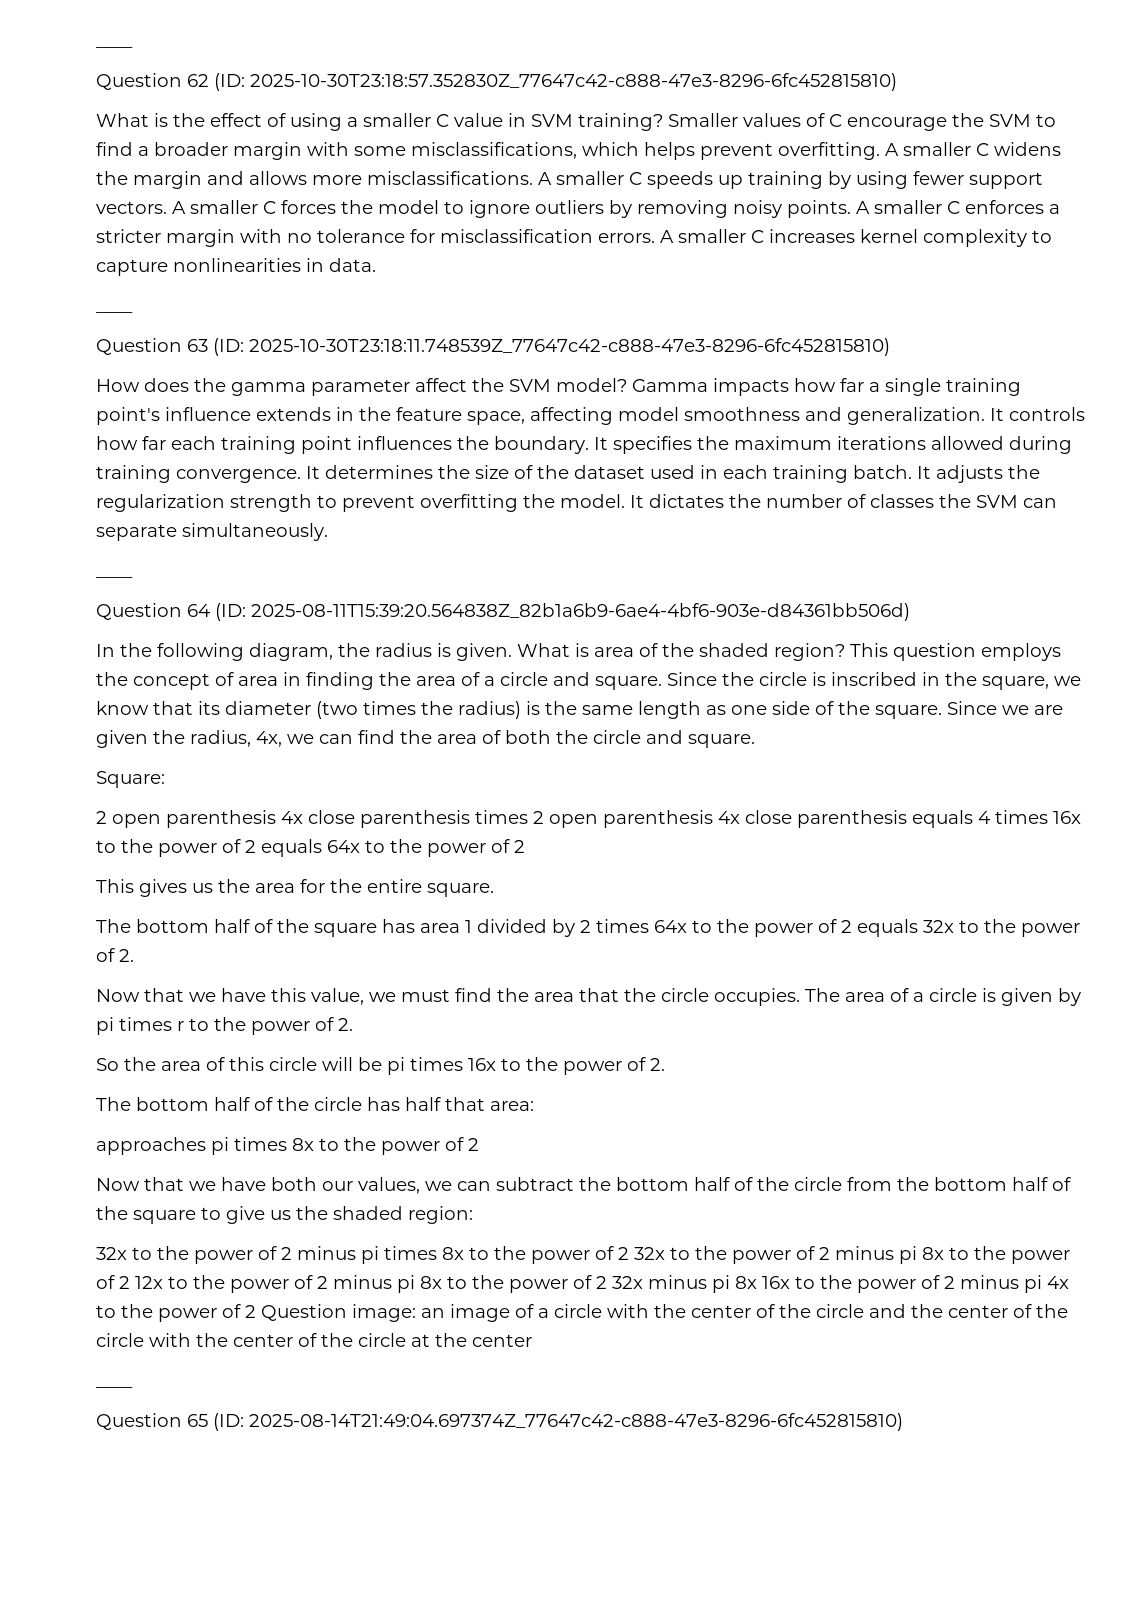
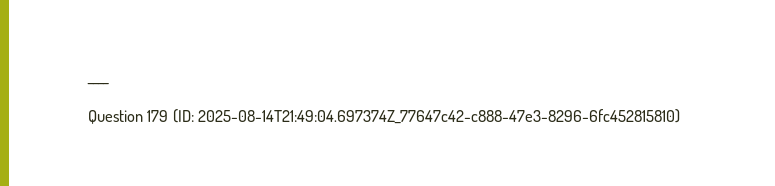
[96,47,133,48] [96,73,897,91] [96,113,1056,131] [96,142,1061,160] [96,171,1043,189] [96,200,1060,218] [96,229,1052,247] [96,258,376,276] [96,312,133,313] [96,338,890,356] [96,378,1021,396] [96,407,1085,425] [96,436,1072,454] [96,465,1040,483] [96,494,1057,512] [96,523,328,541] [96,577,133,578] [96,603,910,621] [96,643,1061,661] [96,672,1081,690] [96,701,1063,719] [96,730,755,748] [96,771,165,788] [96,810,1081,828] [96,839,525,857] [96,879,494,897] [96,919,1080,937] [96,948,134,962] [96,988,1081,1006] [96,1017,353,1035] [96,1057,665,1075] [96,1097,534,1111] [96,1137,479,1155] [96,1177,1071,1194] [96,1206,473,1224] [96,1246,1070,1264] [96,1275,1069,1293] [96,1304,1068,1322] [96,1333,532,1347] [96,1387,133,1388] [96,1413,208,1430] ____ // Question 62 (ID: 2025-10-30T23:18:57.352830Z_77647c42-c888-47e3-8296-6fc452815810) // What is the effect of using a smaller C value in SVM training? Smaller values of C encourage the SVM to find a broader margin with some misclassifications, which helps prevent overfitting. A smaller C widens the margin and allows more misclassifications. A smaller C speeds up training by using fewer support vectors. A smaller C forces the model to ignore outliers by removing noisy points. A smaller C enforces a stricter margin with no tolerance for misclassification errors. A smaller C increases kernel complexity to capture nonlinearities in data. // ____ // Question 63 (ID: 2025-10-30T23:18:11.748539Z_77647c42-c888-47e3-8296-6fc452815810) // How does the gamma parameter affect the SVM model? Gamma impacts how far a single training point's influence extends in the feature space, affecting model smoothness and generalization. It controls how far each training point influences the boundary. It specifies the maximum iterations allowed during training convergence. It determines the size of the dataset used in each training batch. It adjusts the regularization strength to prevent overfitting the model. It dictates the number of classes the SVM can separate simultaneously. // ____ // Question 64 (ID: 2025-08-11T15:39:20.564838Z_82b1a6b9-6ae4-4bf6-903e-d84361bb506d) // In the following diagram, the radius is given. What is area of the shaded region? This question employs the concept of area in finding the area of a circle and square. Since the circle is inscribed in the square, we know that its diameter (two times the radius) is the same length as one side of the square. Since we are given the radius, 4x, we can find the area of both the circle and square. // Square: // 2 open parenthesis 4x close parenthesis times 2 open parenthesis 4x close parenthesis equals 4 times 16x to the power of 2 equals 64x to the power of 2 // This gives us the area for the entire square. // The bottom half of the square has area 1 divided by 2 times 64x to the power of 2 equals 32x to the power of 2. // Now that we have this value, we must find the area that the circle occupies. The area of a circle is given by pi times r to the power of 2. // So the area of this circle will be pi times 16x to the power of 2. // The bottom half of the circle has half that area: // approaches pi times 8x to the power of 2 // Now that we have both our values, we can subtract the bottom half of the circle from the bottom half of the square to give us the shaded region: // 32x to the power of 2 minus pi times 8x to the power of 2 32x to the power of 2 minus pi 8x to the power of 2 12x to the power of 2 minus pi 8x to the power of 2 32x minus pi 8x 16x to the power of 2 minus pi 4x to the power of 2 Question image: an image of a circle with the center of the circle and the center of the circle with the center of the circle at the center // ____ // Question 65 -> [87,83,109,85] [88,110,169,124] ____ // Question 179

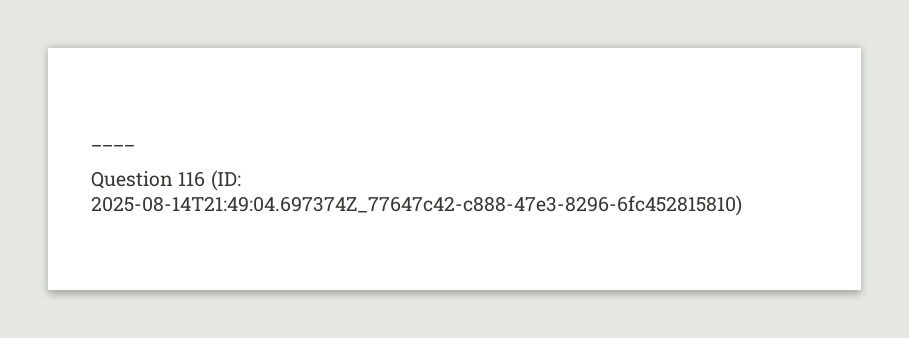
[147,110,169,122] 179 -> [178,171,206,187] 116

